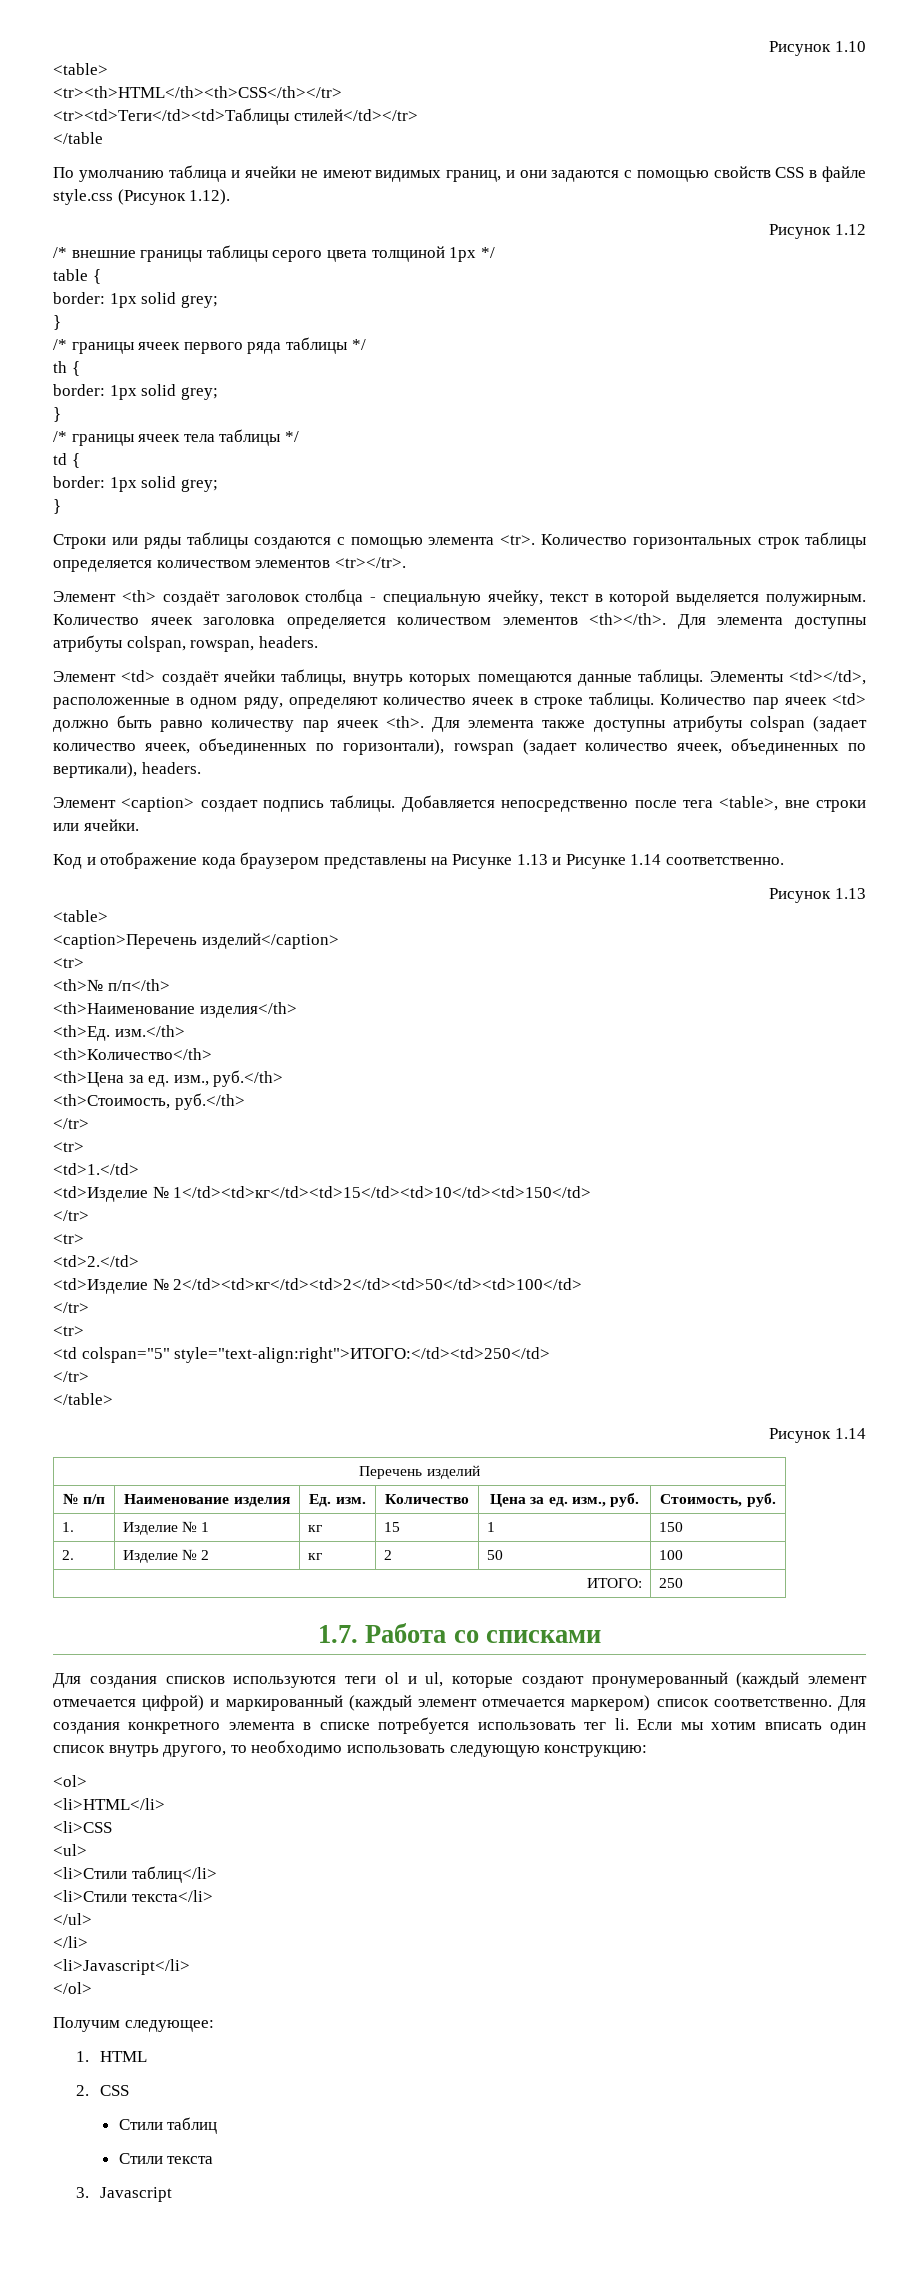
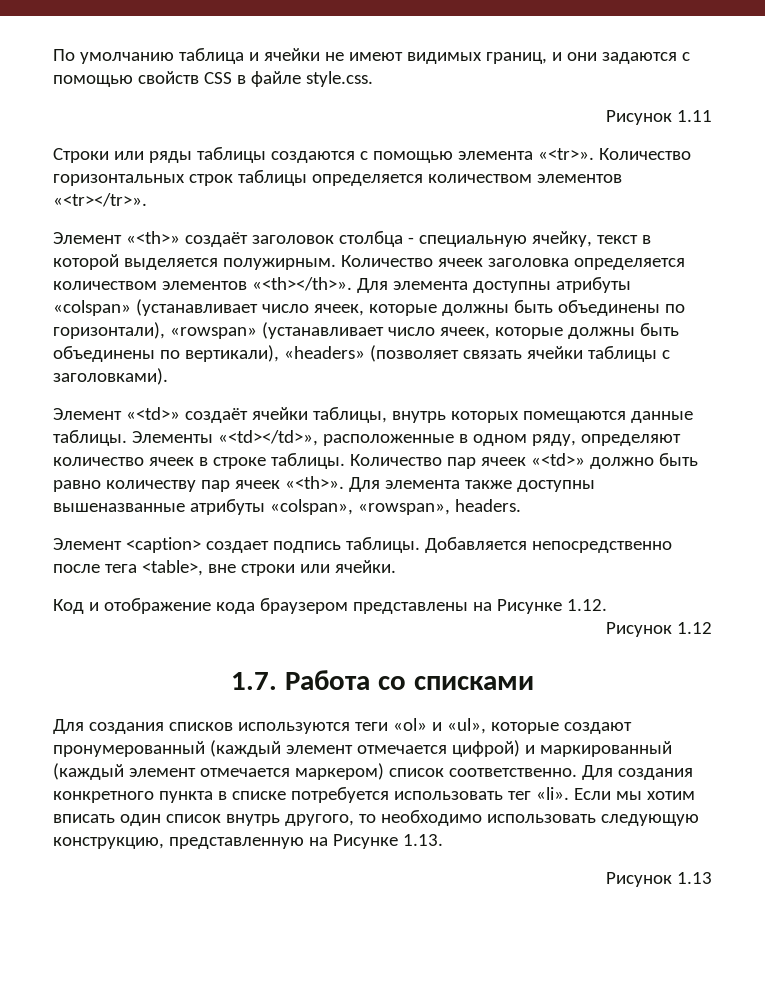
[769,41,866,56] [53,63,108,75] [53,86,342,98] [53,108,418,125] [53,132,103,144] Рисунок 1.10 // <table> // <tr><th>HTML</th><th>CSS</th></tr> // <tr><td>Теги</td><td>Таблицы стилей</td></tr> // </table // -> (53, 55) none
[53,189,231,205] [769,224,866,239] [53,245,495,262] [53,269,101,284] [53,292,218,308] [53,315,61,330] [53,337,366,354] [53,361,80,376] [53,384,218,400] [53,407,61,422] [53,429,299,446] [53,453,80,468] [53,476,218,492] [53,499,61,514] style.css (Рисунок 1.12). // Рисунок 1.12 // /* внешние границы таблицы серого цвета толщиной 1px */ // table { // border: 1px solid grey; // } // /* границы ячеек первого ряда таблицы */ // th { // border: 1px solid grey; // } // /* границы ячеек тела таблицы */ // td { // border: 1px solid grey; // } -> [305,71,373,87] [606,110,712,125] style.css. // Рисунок 1.11
[500,535,536,545] <tr>. -> [537,148,594,160] «<tr>».
[334,557,406,568] [53,590,156,602] <tr></tr>. // Элемент <th> -> [53,193,147,207] [53,231,180,244] «<tr></tr>». // Элемент «<th>»
[589,613,667,625] <th></th>. -> [251,277,352,291] «<th></th>».
[126,636,318,652] [53,670,156,682] colspan, rowspan, headers. // Элемент <td> -> [53,299,685,316] [53,322,679,339] [53,345,670,362] [53,368,168,385] [53,407,180,420] «colspan» (устанавливает число ячеек, которые должны быть объединены по горизонтали), «rowspan» (устанавливает число ячеек, которые должны быть объединены по вертикали), «headers» (позволяет связать ячейки таблицы с заголовками). // Элемент «<td>»
[789,670,867,685] <td></td>, -> [217,430,318,446] «<td></td>»,
[831,693,866,705] <td> -> [530,453,585,466] «<td>»
[385,716,424,728] <th>. -> [284,476,344,489] «<th>».
[672,715,867,732] [53,738,867,755] [53,762,137,778] атрибуты colspan (задает количество ячеек, объединенных по горизонтали), rowspan (задает количество ячеек, объединенных по вертикали), -> [53,499,450,515] вышеназванные атрибуты «colspan», «rowspan»,
[516,854,785,869] [769,888,866,903] [53,910,108,922] [53,933,339,949] [53,958,84,968] [53,979,170,991] [53,1002,297,1018] [53,1025,185,1041] [53,1048,212,1060] [53,1070,284,1087] [53,1093,245,1110] [53,1118,89,1129] [53,1142,84,1152] [53,1163,139,1175] [53,1186,592,1202] [53,1210,89,1221] [53,1234,84,1244] [53,1255,139,1267] [53,1278,583,1294] [53,1302,89,1313] [53,1326,84,1336] [53,1347,551,1363] [53,1371,89,1382] [53,1393,113,1405] [769,1428,866,1443] [359,1465,480,1479] [62,1493,106,1504] [124,1494,290,1507] [309,1494,366,1507] [385,1494,469,1504] [490,1493,639,1507] [660,1493,776,1507] [61,1522,74,1532] [122,1521,210,1535] [307,1525,322,1532] [383,1522,400,1532] [486,1522,495,1532] [658,1522,683,1532] [61,1550,74,1560] [122,1549,210,1563] [307,1553,322,1560] [383,1550,392,1560] [486,1550,503,1560] [658,1550,683,1560] [587,1578,643,1588] [658,1578,683,1588] 1.13 и Рисунке 1.14 соответственно. // Рисунок 1.13 // <table> // <caption>Перечень изделий</caption> // <tr> // <th>№ п/п</th> // <th>Наименование изделия</th> // <th>Ед. изм.</th> // <th>Количество</th> // <th>Цена за ед. изм., руб.</th> // <th>Стоимость, руб.</th> // </tr> // <tr> // <td>1.</td> // <td>Изделие № 1</td><td>кг</td><td>15</td><td>10</td><td>150</td> // </tr> // <tr> // <td>2.</td> // <td>Изделие № 2</td><td>кг</td><td>2</td><td>50</td><td>100</td> // </tr> // <tr> // <td colspan="5" style="text-align:right">ИТОГО:</td><td>250</td> // </tr> // </table> // Рисунок 1.14 // Перечень изделий // № п/п | Наименование изделия | Ед. изм. | Количество | Цена за ед. изм., руб. | Стоимость, руб. // 1. | Изделие № 1 | кг | 15 | 1 | 150 // 2. | Изделие № 2 | кг | 2 | 50 | 100 // ИТОГО: | 250 -> [566,599,607,611] [606,622,712,637] 1.12. // Рисунок 1.12
[384,1672,444,1687] ol и ul, -> [392,718,486,734] «ol» и «ul»,
[228,1722,295,1730] элемента -> [158,791,213,803] пункта
[614,1718,629,1730] li. -> [535,787,569,800] «li».
[544,1745,648,1757] [53,1775,87,1787] [53,1798,165,1810] [53,1821,112,1833] [53,1844,87,1856] [53,1866,217,1883] [53,1890,213,1902] [53,1913,92,1925] [53,1936,88,1948] [53,1959,190,1975] [53,1982,92,1994] [53,2017,214,2032] [76,2051,147,2062] [76,2085,129,2096] [118,2117,218,2134] [118,2153,214,2164] [76,2187,172,2202] конструкцию: // <ol> // <li>HTML</li> // <li>CSS // <ul> // <li>Стили таблиц</li> // <li>Стили текста</li> // </ul> // </li> // <li>Javascript</li> // </ol> // Получим следующее: // 1. HTML // 2. CSS // Стили таблиц // Стили текста // 3. Javascript -> [53,834,443,849] [606,872,712,887] конструкцию, представленную на Рисунке 1.13. // Рисунок 1.13

